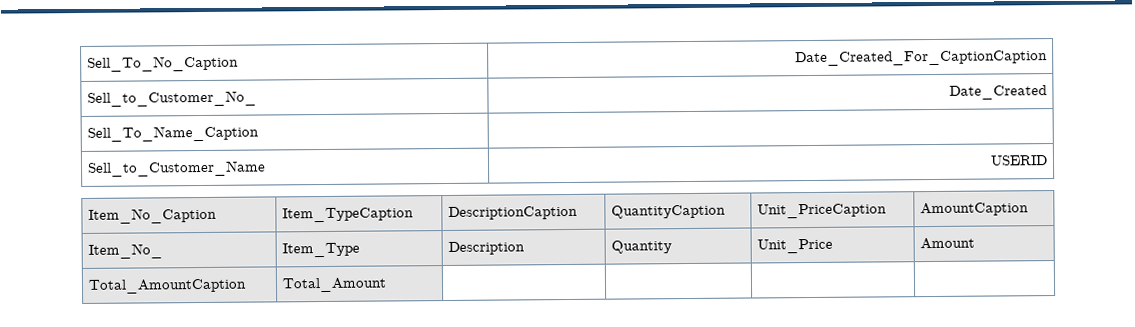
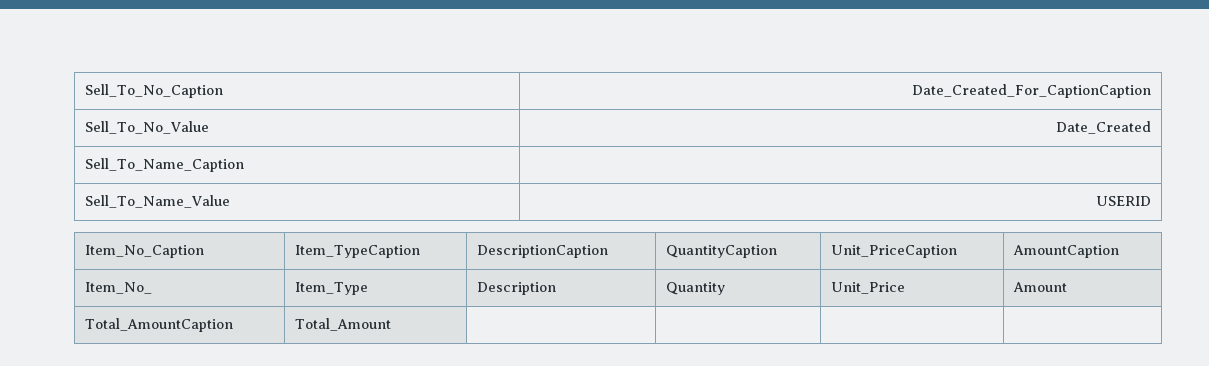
[87,90,258,107] Sell_to_Customer_No_ -> [84,121,209,134] Sell_To_No_Value
[87,160,267,177] Sell_to_Customer_Name -> [84,195,230,208] Sell_To_Name_Value

